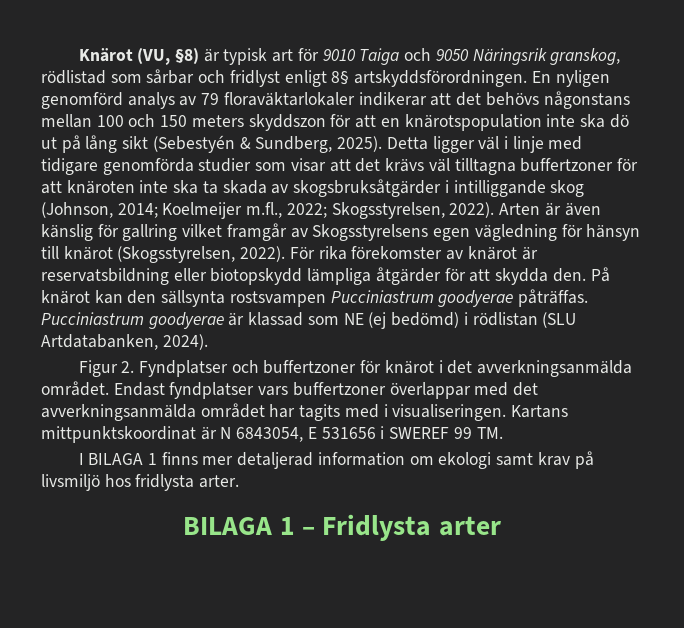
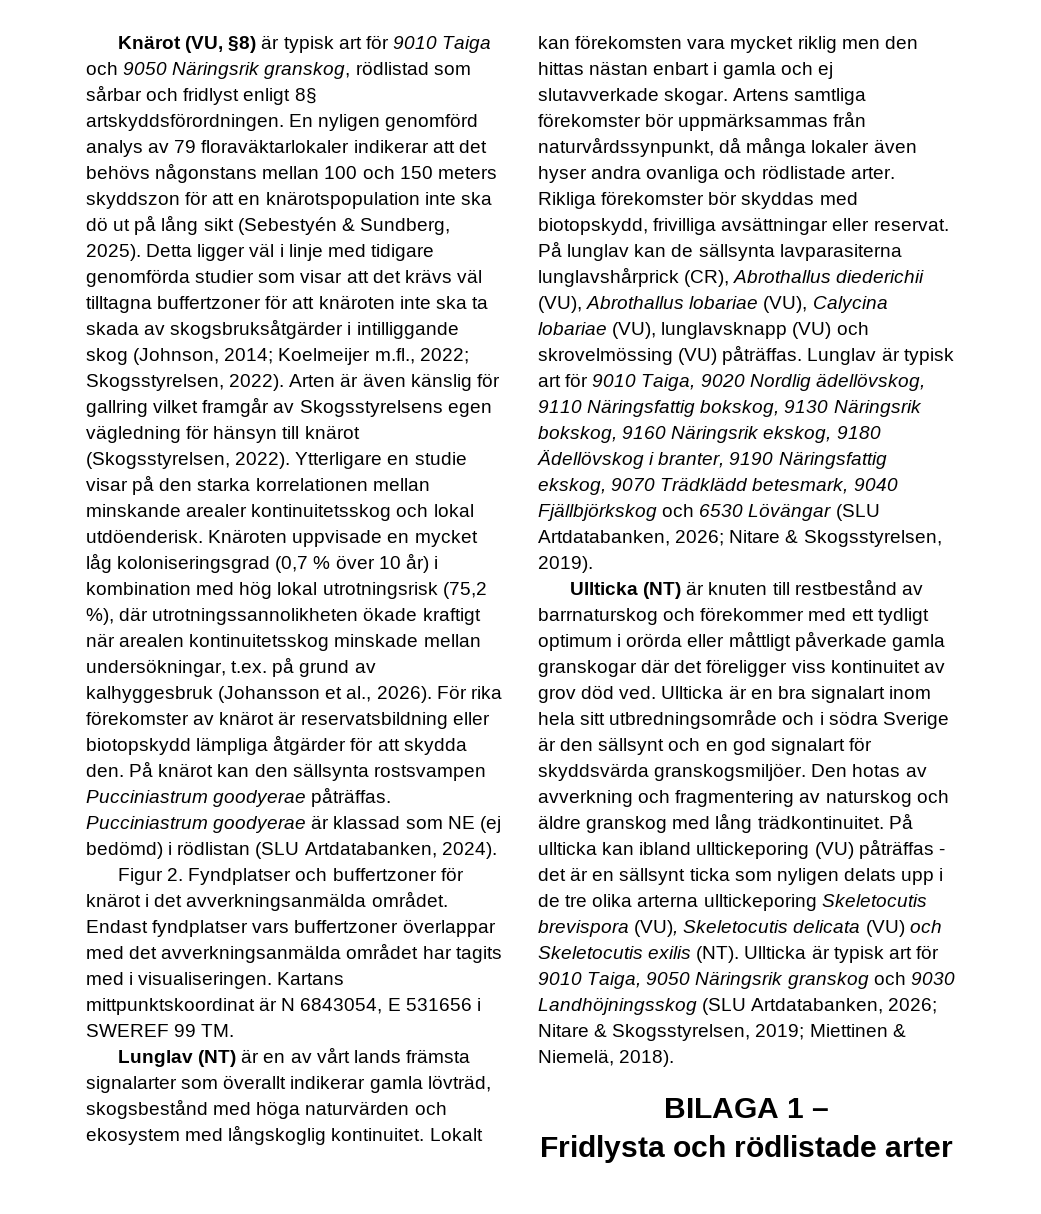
(286, 254) none -> [295,452,467,469] [86,475,430,495] [86,504,474,521] [86,529,478,547] [86,553,438,573] [86,581,487,599] [86,607,481,625] [86,633,481,651] [86,657,376,677] [86,686,432,703] Ytterligare en studie visar på den starka korrelationen mellan minskande arealer kontinuitetsskog och lokal utdöenderisk. Knäroten uppvisade en mycket låg koloniseringsgrad (0,7 % över 10 år) i kombination med hög lokal utrotningsrisk (75,2 %), där utrotningssannolikheten ökade kraftigt när arealen kontinuitetsskog minskade mellan undersökningar, t.ex. på grund av kalhyggesbruk (Johansson et al., 2026).
[78,451,594,469] [41,474,240,491] I BILAGA 1 finns mer detaljerad information om ekologi samt krav på livsmiljö hos fridlysta arter. -> [118,1047,470,1067] [86,1075,491,1093] [86,1099,447,1119] [86,1125,483,1145] [538,35,918,53] [538,61,833,79] [538,88,867,105] [538,111,867,131] [538,137,917,157] [538,165,895,183] [538,191,858,209] [538,217,949,235] [538,241,902,261] [538,267,925,287] [538,296,888,313] [538,322,869,339] [538,345,954,365] [538,373,925,391] [538,399,922,417] [538,425,881,443] [537,449,887,469] [538,477,898,495] [538,503,880,521] [538,530,942,547] [538,556,593,573] [570,579,923,599] [538,607,929,625] [538,631,945,651] [538,659,945,677] [538,685,932,703] [538,709,949,729] [538,737,872,755] [538,763,927,781] [538,790,949,807] [538,813,913,833] [538,839,945,859] [538,867,944,885] [538,894,927,911] [538,920,942,937] [538,945,939,963] [538,971,955,989] [538,997,938,1015] [538,1024,906,1041] [538,1049,675,1067] Lunglav (NT) är en av vårt lands främsta signalarter som överallt indikerar gamla lövträd, skogsbestånd med höga naturvärden och ekosystem med långskoglig kontinuitet. Lokalt kan förekomsten vara mycket riklig men den hittas nästan enbart i gamla och ej slutavverkade skogar. Artens samtliga förekomster bör uppmärksammas från naturvårdssynpunkt, då många lokaler även hyser andra ovanliga och rödlistade arter. Rikliga förekomster bör skyddas med biotopskydd, frivilliga avsättningar eller reservat. På lunglav kan de sällsynta lavparasiterna lunglavshårprick (CR), Abrothallus diederichii (VU), Abrothallus lobariae (VU), Calycina lobariae (VU), lunglavsknapp (VU) och skrovelmössing (VU) påträffas. Lunglav är typisk art för 9010 Taiga, 9020 Nordlig ädellövskog, 9110 Näringsfattig bokskog, 9130 Näringsrik bokskog, 9160 Näringsrik ekskog, 9180 Ädellövskog i branter, 9190 Näringsfattig ekskog, 9070 Trädklädd betesmark, 9040 Fjällbjörkskog och 6530 Lövängar (SLU Artdatabanken, 2026; Nitare & Skogsstyrelsen, 2019). // Ullticka (NT) är knuten till restbestånd av barrnaturskog och förekommer med ett tydligt optimum i orörda eller måttligt påverkade gamla granskogar där det föreligger viss kontinuitet av grov död ved. Ullticka är en bra signalart inom hela sitt utbredningsområde och i södra Sverige är den sällsynt och en god signalart för skyddsvärda granskogsmiljöer. Den hotas av avverkning och fragmentering av naturskog och äldre granskog med lång trädkontinuitet. På ullticka kan ibland ulltickeporing (VU) påträffas - det är en sällsynt ticka som nyligen delats upp i de tre olika arterna ulltickeporing Skeletocutis brevispora (VU), Skeletocutis delicata (VU) och Skeletocutis exilis (NT). Ullticka är typisk art för 9010 Taiga, 9050 Näringsrik granskog och 9030 Landhöjningsskog (SLU Artdatabanken, 2026; Nitare & Skogsstyrelsen, 2019; Miettinen & Niemelä, 2018).
[322,514,432,541] Fridlysta -> [539,1135,878,1163] // Fridlysta och rödlistade

